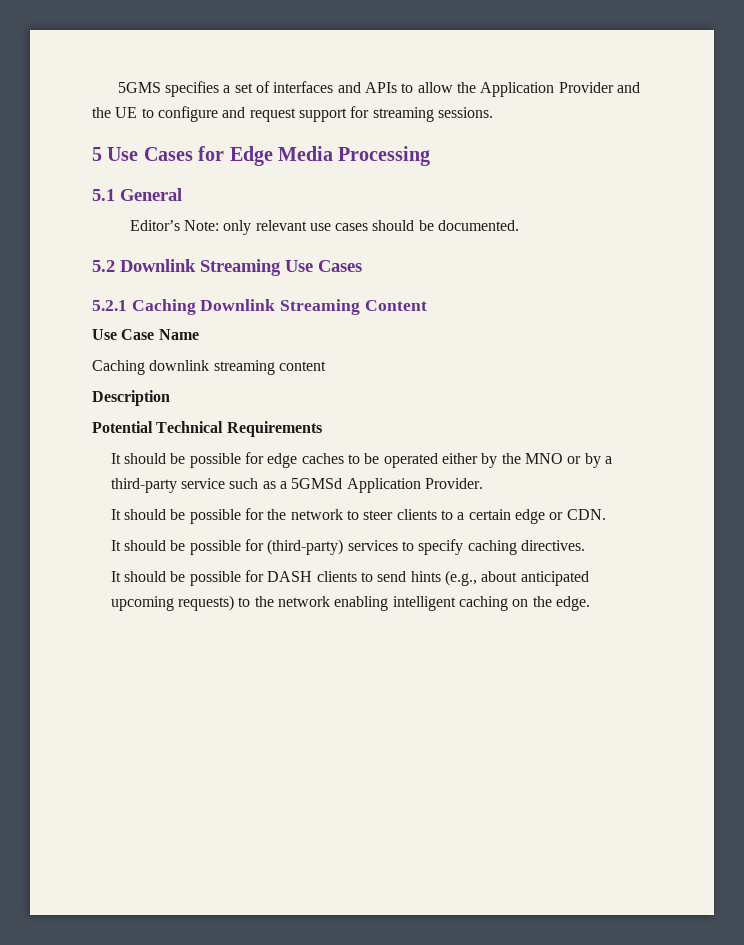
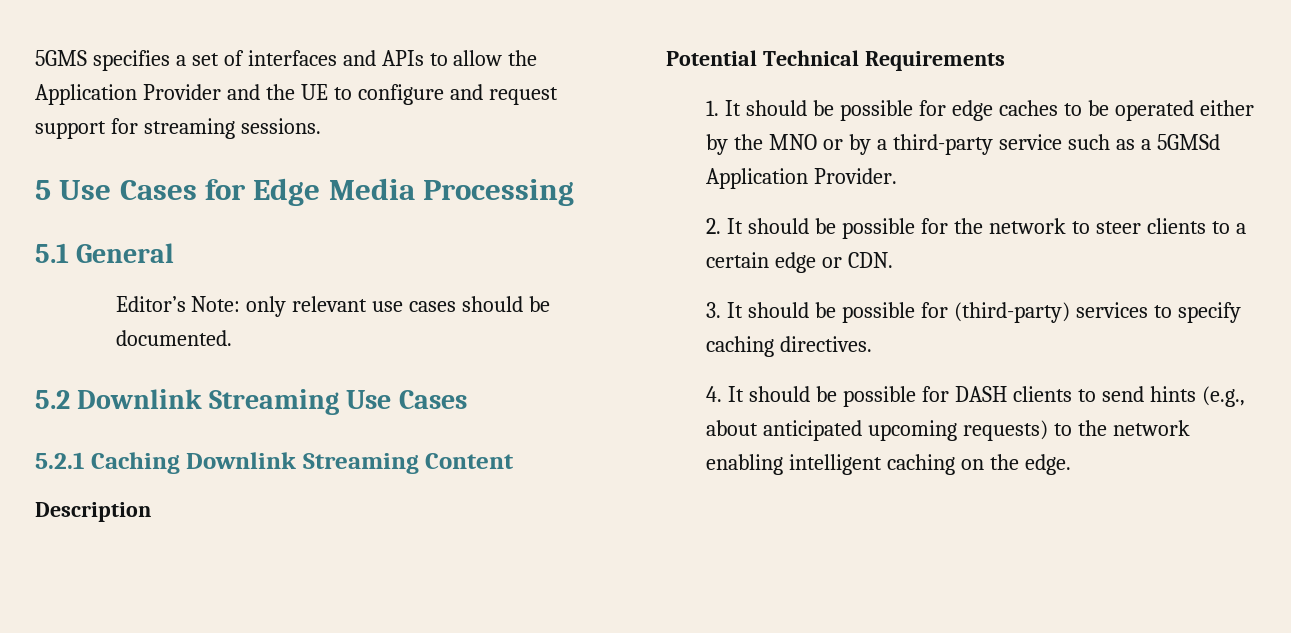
[92,329,199,340] [92,360,326,375] // Use Case Name // Caching downlink streaming content -> (515, 461) none
(322, 429) none -> [706,100,720,116] 1.
(484, 483) none -> [706,218,722,234] 2.
(606, 514) none -> [706,302,722,318] 3.
(585, 545) none -> [706,386,723,402] 4.

